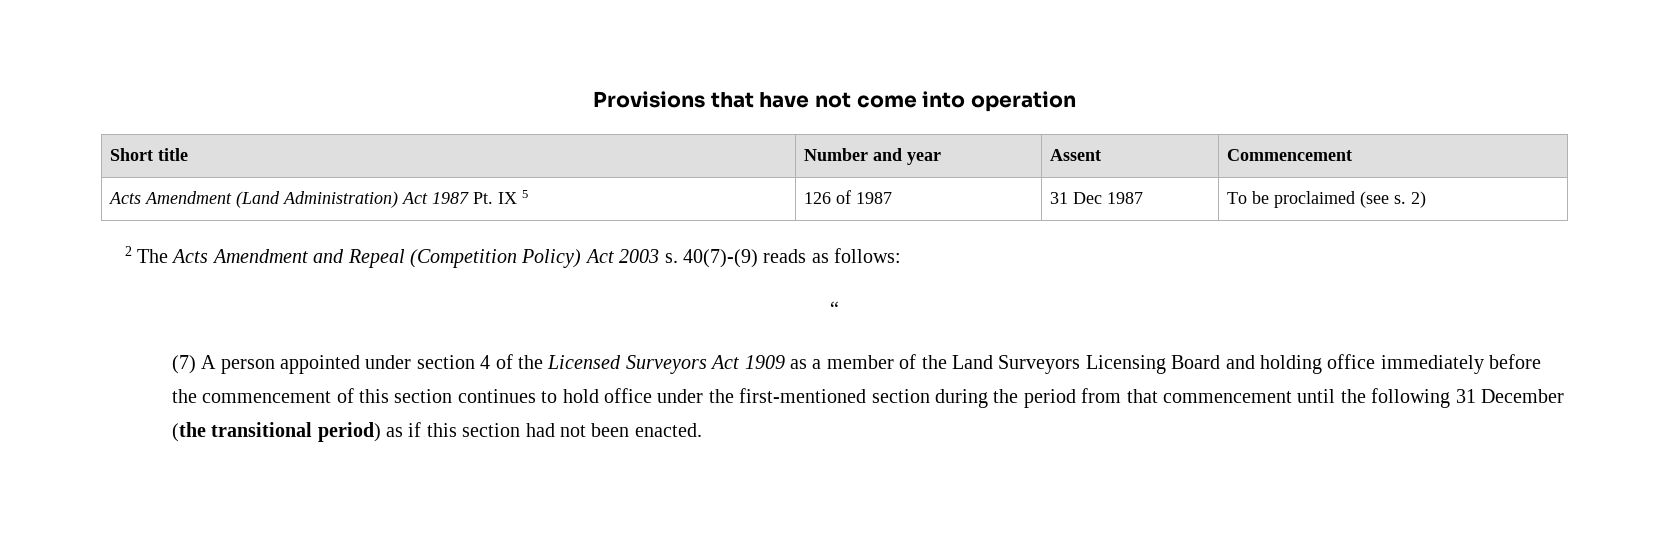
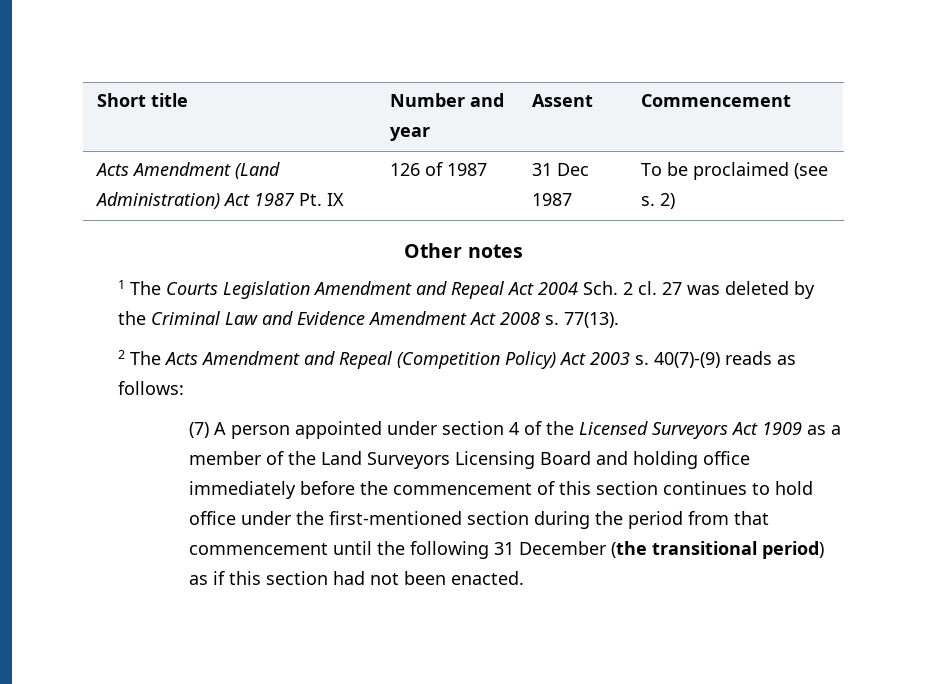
[593,91,1076,112] Provisions that have not come into operation // -> (96, 100) none
[521,190,528,198] 5 -> (344, 199) none
(1426, 199) none -> [404,243,523,258] [118,280,816,299] [118,311,620,328] // Other notes // 1 The Courts Legislation Amendment and Repeal Act 2004 Sch. 2 cl. 27 was deleted by the Criminal Law and Evidence Amendment Act 2008 s. 77(13).
[830,301,839,316] // “ -> (185, 388) none

